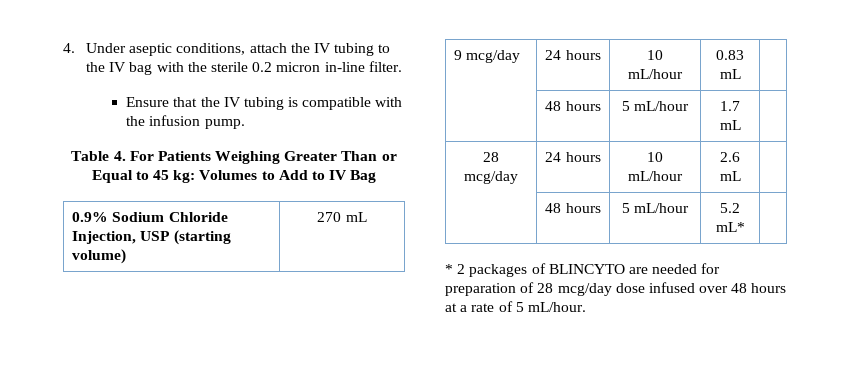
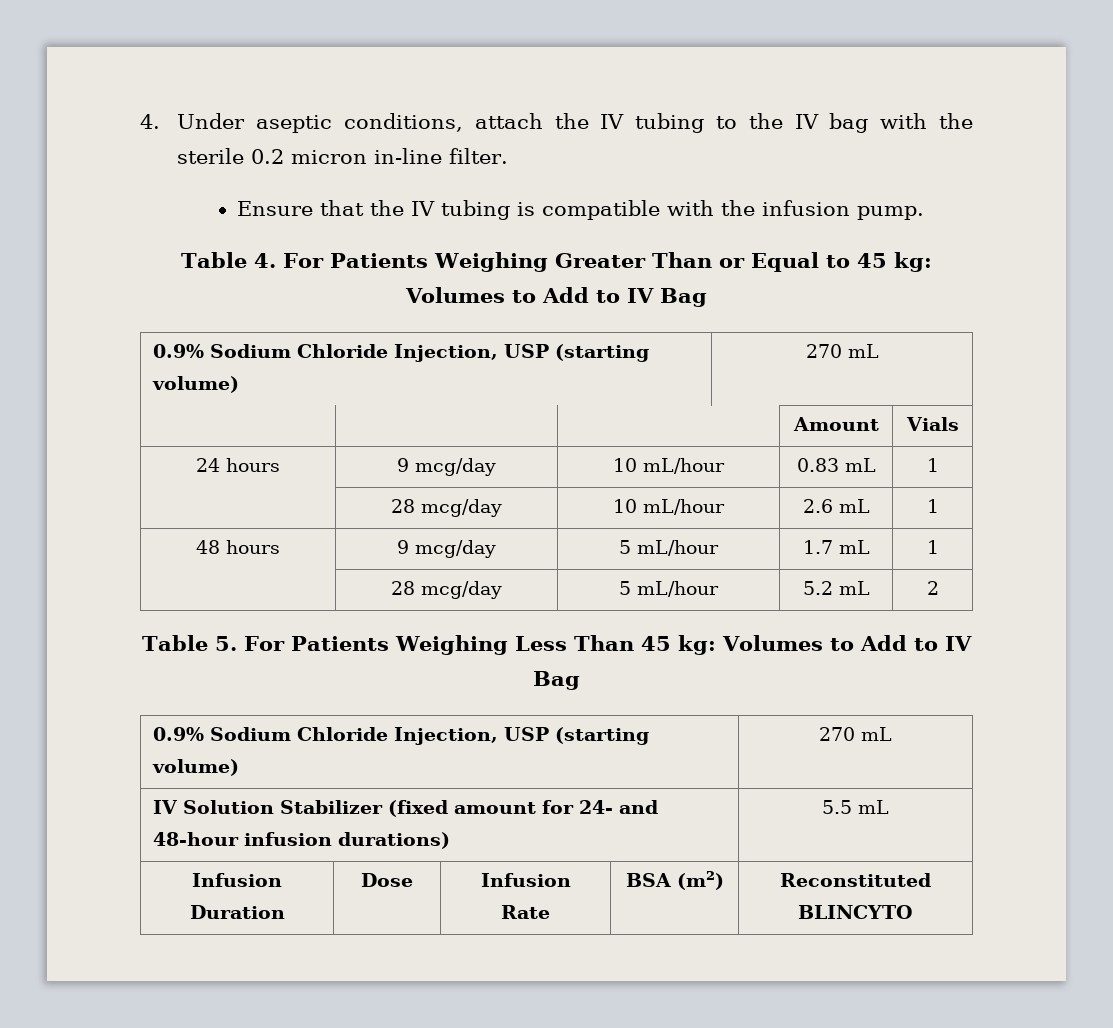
[454,50,521,63] [545,50,601,60] 9 mcg/day | 24 hours -> [792,417,879,431] [905,417,959,431] [196,458,280,472] [397,458,496,476] | | | Amount | Vials // 24 hours | 9 mcg/day
[545,101,601,111] // | 48 hours -> [926,458,939,472] [391,499,502,517] [613,499,725,515] [802,499,870,513] [926,499,939,513] [196,540,280,554] [397,540,496,558] 1 // | 28 mcg/day | 10 mL/hour | 2.6 mL | 1 // 48 hours | 9 mcg/day
[483,152,499,162] [464,171,518,184] [545,152,601,162] [647,152,663,162] [628,171,683,181] [720,152,740,162] [719,171,741,181] [545,203,601,213] [621,203,690,213] [720,203,740,213] [715,222,745,232] [445,263,721,277] [445,282,787,296] [445,301,586,312] // 28 mcg/day | 24 hours | 10 mL/hour | 2.6 mL | // | 48 hours | 5 mL/hour | 5.2 mL* | // * 2 packages of BLINCYTO are needed for preparation of 28 mcg/day dose infused over 48 hours at a rate of 5 mL/hour. -> [926,540,939,554] [391,581,502,599] [619,581,719,597] [802,581,870,595] [926,581,939,595] [141,635,973,655] [533,671,580,690] [153,727,650,745] [152,759,240,776] [819,727,892,741] [153,800,659,817] [153,832,451,849] [822,800,889,814] [192,873,282,887] [189,905,285,919] [361,873,413,887] [480,873,571,887] [501,905,550,919] [625,871,724,890] [780,873,931,887] [798,905,913,919] 1 // | 28 mcg/day | 5 mL/hour | 5.2 mL | 2 // Table 5. For Patients Weighing Less Than 45 kg: Volumes to Add to IV Bag // 0.9% Sodium Chloride Injection, USP (starting volume) | 270 mL // IV Solution Stabilizer (fixed amount for 24- and 48-hour infusion durations) | 5.5 mL // Infusion Duration | Dose | Infusion Rate | BSA (m2) | Reconstituted BLINCYTO

